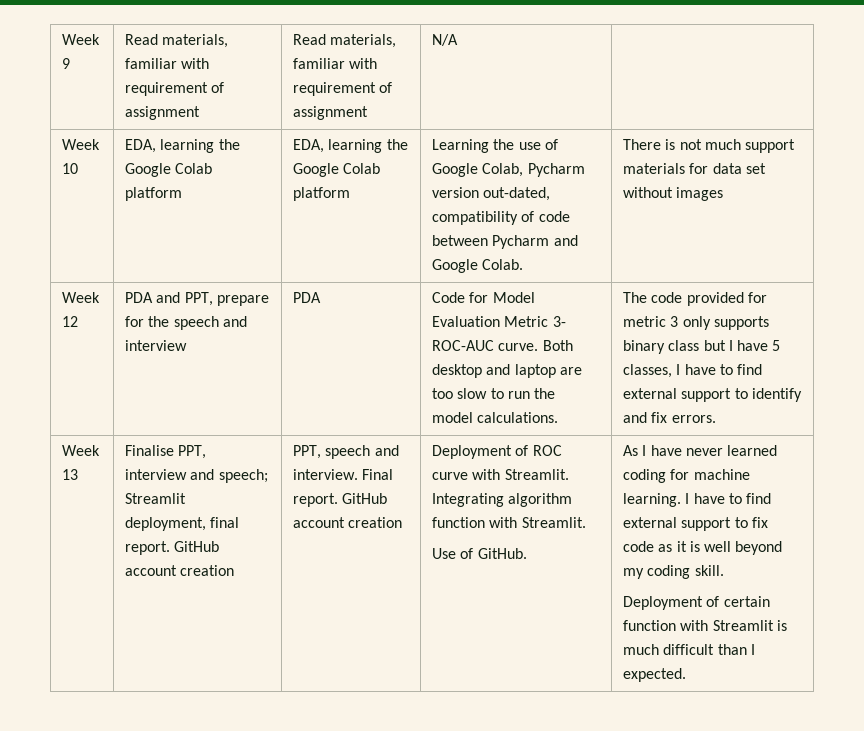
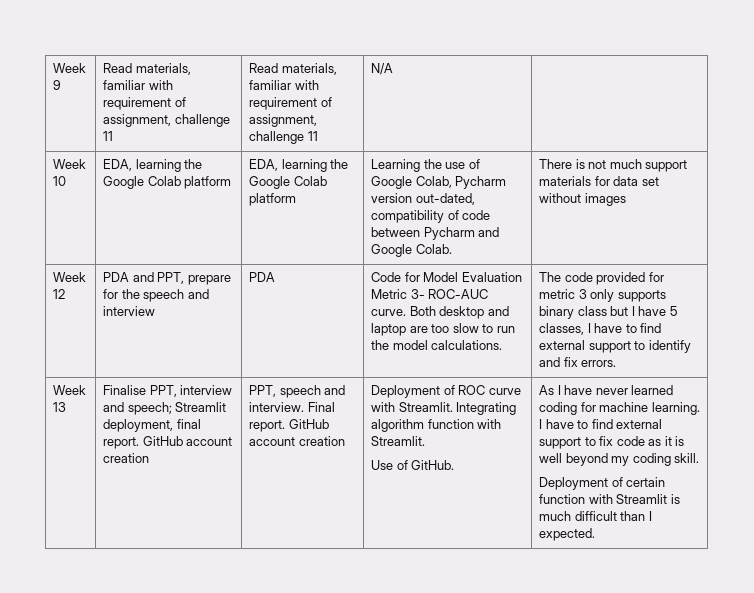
[125,106,201,120] [293,34,397,48] [293,58,378,69] [293,82,393,96] [293,106,369,120] assignment | Read materials, familiar with requirement of assignment -> [103,114,230,127] [103,131,114,141] [249,63,337,75] [249,80,319,90] [249,97,332,110] [249,114,318,127] [249,131,318,144] assignment, challenge 11 | Read materials, familiar with requirement of assignment, challenge 11

